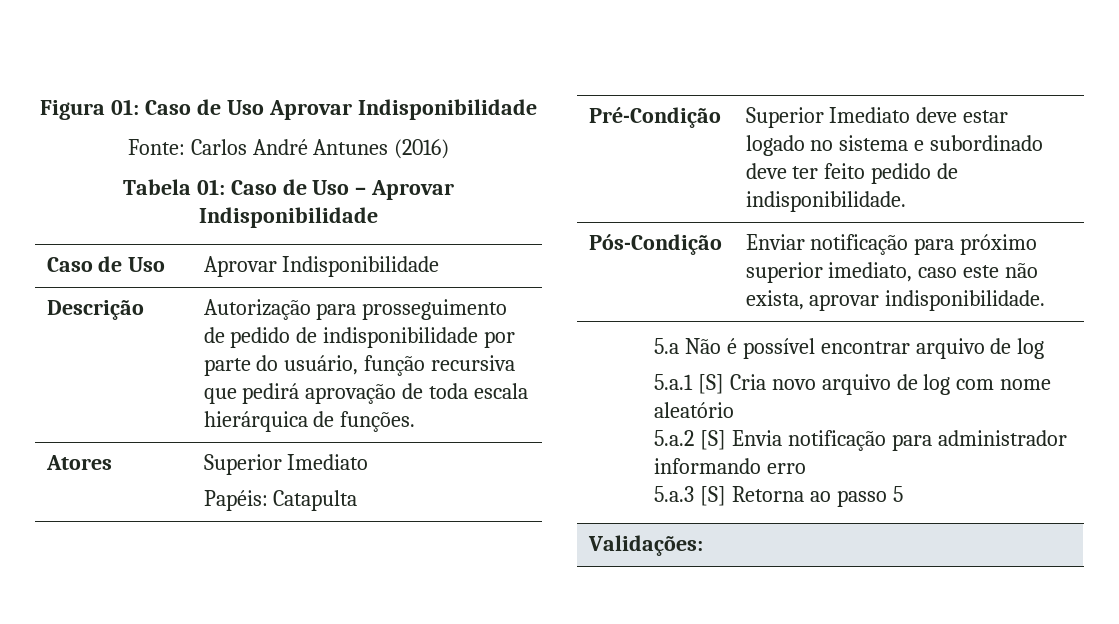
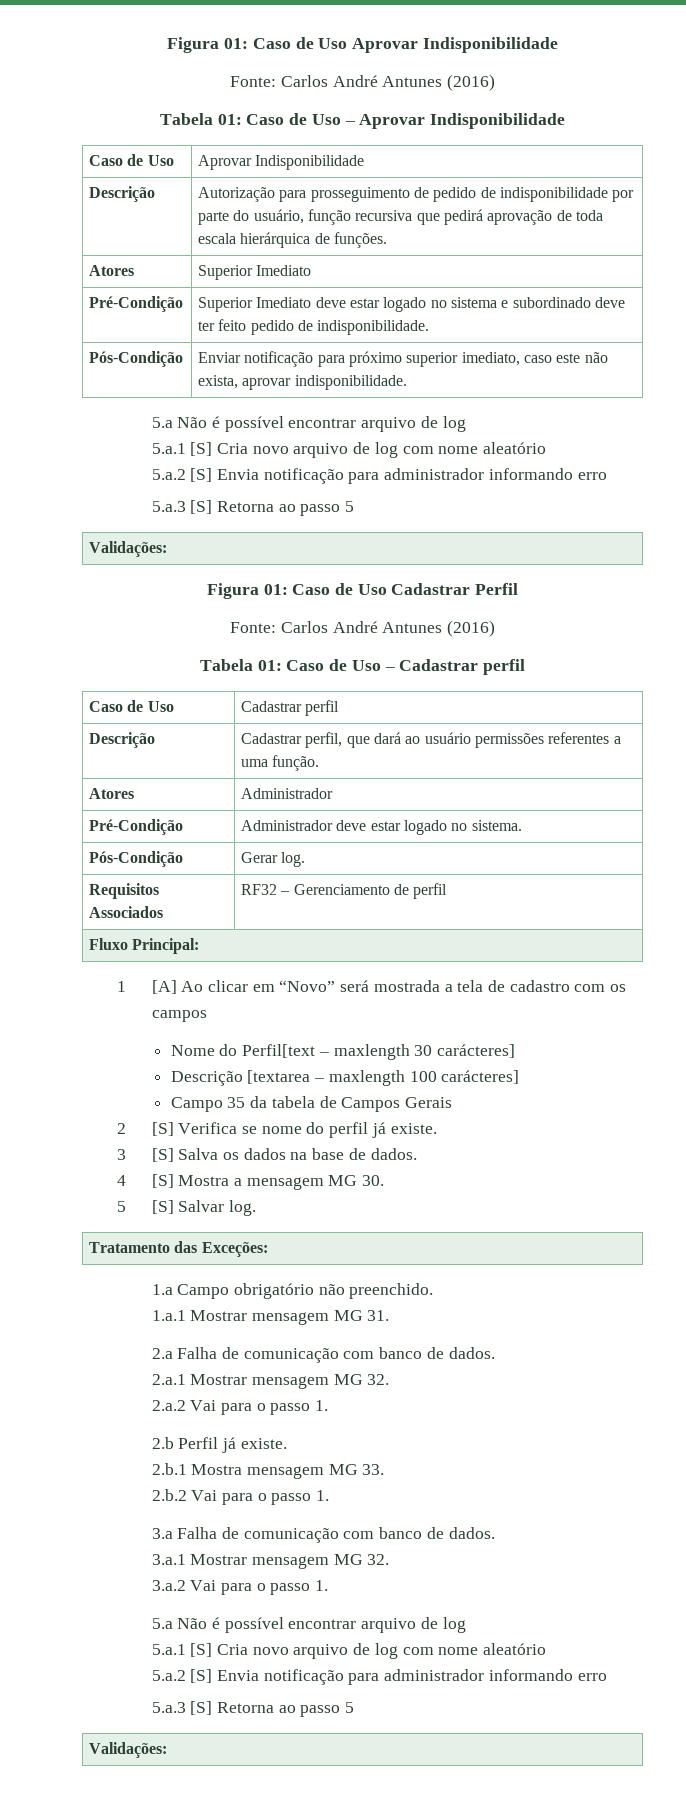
[203,490,358,511] // Papéis: Catapulta -> (312, 270) none
(703, 545) none -> [206,583,519,599] [230,620,495,637] [199,659,526,675] [89,700,174,712] [241,700,340,716] [89,732,156,748] [241,732,621,748] [241,755,320,771] [89,788,135,799] [241,788,334,799] [89,819,184,835] [241,820,522,835] [89,851,184,867] [241,852,306,867] [89,883,160,899] [89,906,164,918] [241,883,448,899] [89,938,200,954] [116,980,627,994] [151,1010,207,1022] [170,1044,516,1060] [170,1070,520,1086] [170,1096,453,1112] [116,1122,437,1138] [116,1148,417,1162] [116,1174,385,1190] [116,1200,256,1216] [89,1241,268,1257] [151,1283,434,1299] [151,1310,390,1325] [151,1347,495,1363] [151,1374,390,1389] [151,1400,329,1415] [151,1437,287,1453] [151,1463,385,1479] [151,1489,330,1505] [151,1527,495,1543] [151,1554,390,1569] [151,1580,329,1595] [151,1617,466,1633] [151,1643,547,1659] [151,1669,607,1685] [151,1701,355,1717] [89,1742,168,1758] // Figura 01: Caso de Uso Cadastrar Perfil // Fonte: Carlos André Antunes (2016) // Tabela 01: Caso de Uso – Cadastrar perfil // Caso de Uso | Cadastrar perfil // Descrição | Cadastrar perfil, que dará ao usuário permissões referentes a uma função. // Atores | Administrador // Pré-Condição | Administrador deve estar logado no sistema. // Pós-Condição | Gerar log. // Requisitos Associados | RF32 – Gerenciamento de perfil // Fluxo Principal: // 1 [A] Ao clicar em “Novo” será mostrada a tela de cadastro com os campos // Nome do Perfil[text – maxlength 30 carácteres] // Descrição [textarea – maxlength 100 carácteres] // Campo 35 da tabela de Campos Gerais // 2 [S] Verifica se nome do perfil já existe. // 3 [S] Salva os dados na base de dados. // 4 [S] Mostra a mensagem MG 30. // 5 [S] Salvar log. // Tratamento das Exceções: // 1.a Campo obrigatório não preenchido. // 1.a.1 Mostrar mensagem MG 31. // 2.a Falha de comunicação com banco de dados. // 2.a.1 Mostrar mensagem MG 32. // 2.a.2 Vai para o passo 1. // 2.b Perfil já existe. // 2.b.1 Mostra mensagem MG 33. // 2.b.2 Vai para o passo 1. // 3.a Falha de comunicação com banco de dados. // 3.a.1 Mostrar mensagem MG 32. // 3.a.2 Vai para o passo 1. // 5.a Não é possível encontrar arquivo de log // 5.a.1 [S] Cria novo arquivo de log com nome aleatório // 5.a.2 [S] Envia notificação para administrador informando erro // 5.a.3 [S] Retorna ao passo 5 // Validações:

